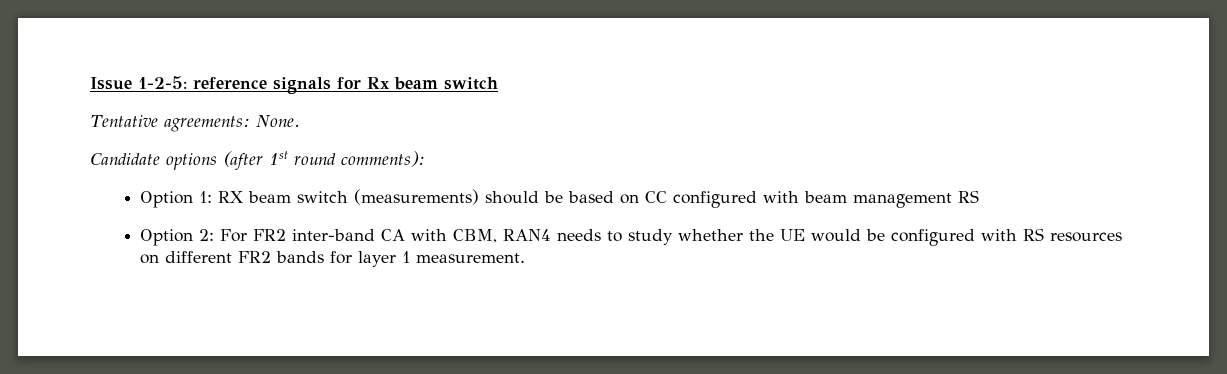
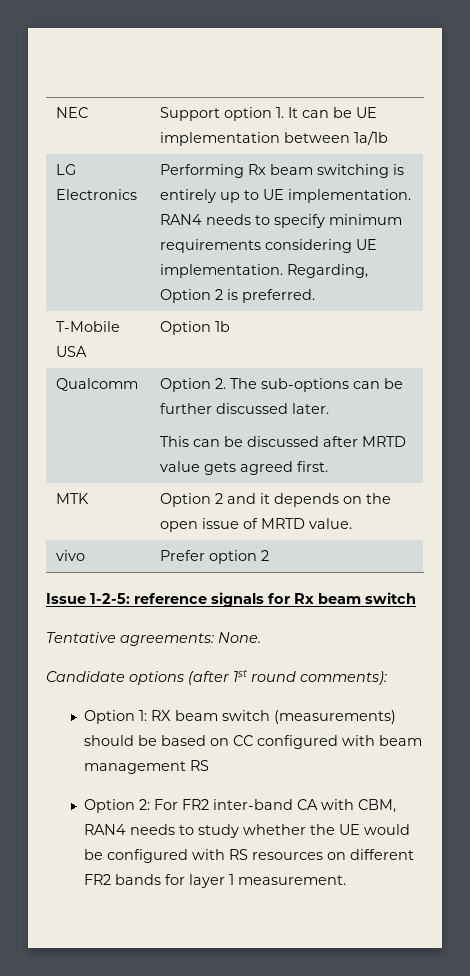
(90, 83) none -> [55,107,88,118] [159,107,377,121] [159,131,388,146] [55,164,76,175] [55,189,137,200] [159,164,404,178] [159,189,411,203] [159,214,402,228] [159,239,377,253] [159,264,368,278] [159,289,315,303] [55,321,120,332] [55,346,87,357] [159,321,230,335] [55,378,138,391] [159,378,403,392] [159,403,329,414] [159,436,406,447] [159,461,328,475] [55,493,89,504] [159,493,391,507] [159,518,352,532] [55,550,85,561] [159,550,269,564] NEC | Support option 1. It can be UE implementation between 1a/1b // LG Electronics | Performing Rx beam switching is entirely up to UE implementation. RAN4 needs to specify minimum requirements considering UE implementation. Regarding, Option 2 is preferred. // T-Mobile USA | Option 1b // Qualcomm | Option 2. The sub-options can be further discussed later. // This can be discussed after MRTD value gets agreed first. // MTK | Option 2 and it depends on the open issue of MRTD value. // vivo | Prefer option 2 //

